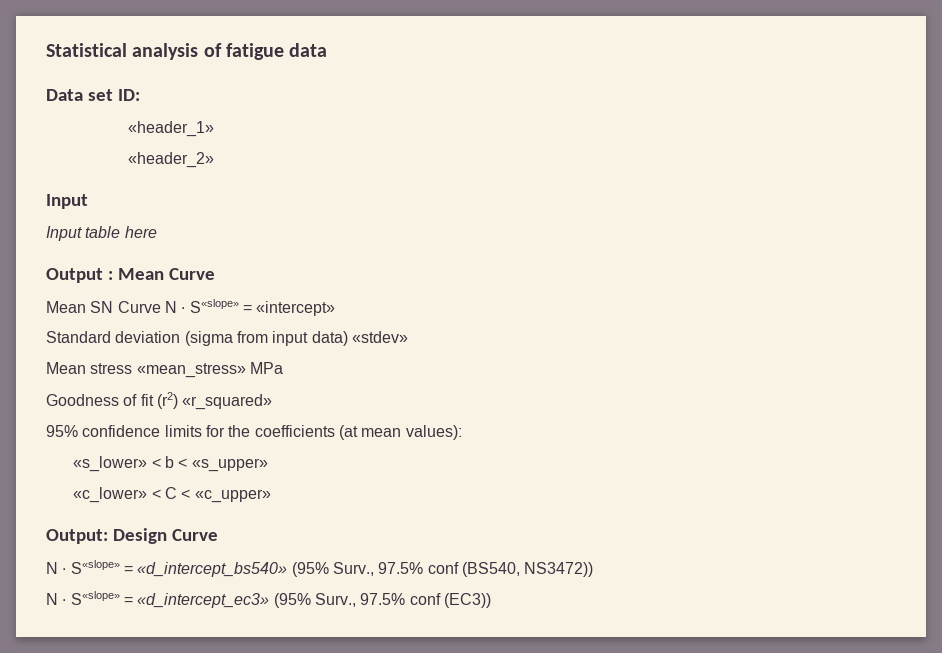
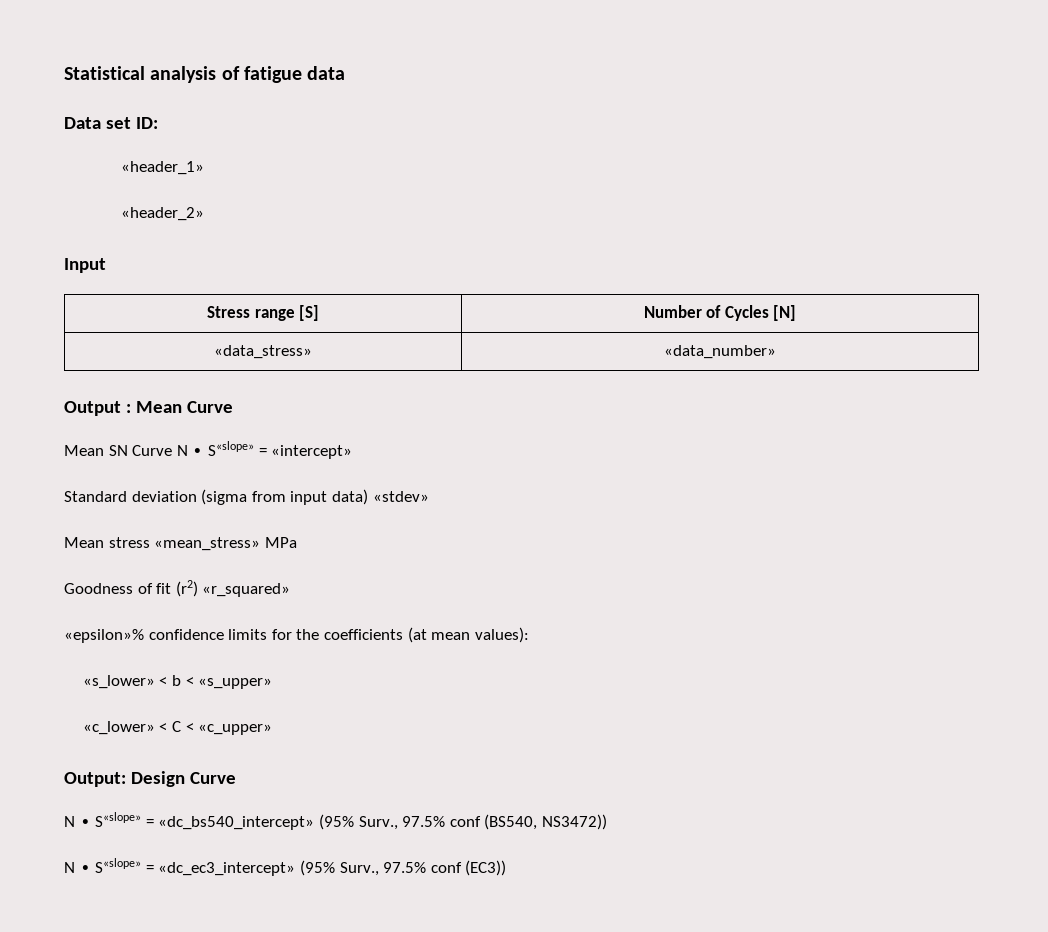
[46,226,157,241] // Input table here -> [206,305,320,321] [643,305,797,321] [214,345,312,359] [664,345,776,359] // Stress range [S] | Number of Cycles [N] // «data_stress» | «data_number»
[46,425,78,437] 95% -> [64,629,144,643] «epsilon»%
[137,562,288,577] «d_intercept_bs540» -> [158,816,315,830] «dc_bs540_intercept»
[137,593,270,608] «d_intercept_ec3» -> [158,862,296,876] «dc_ec3_intercept»

